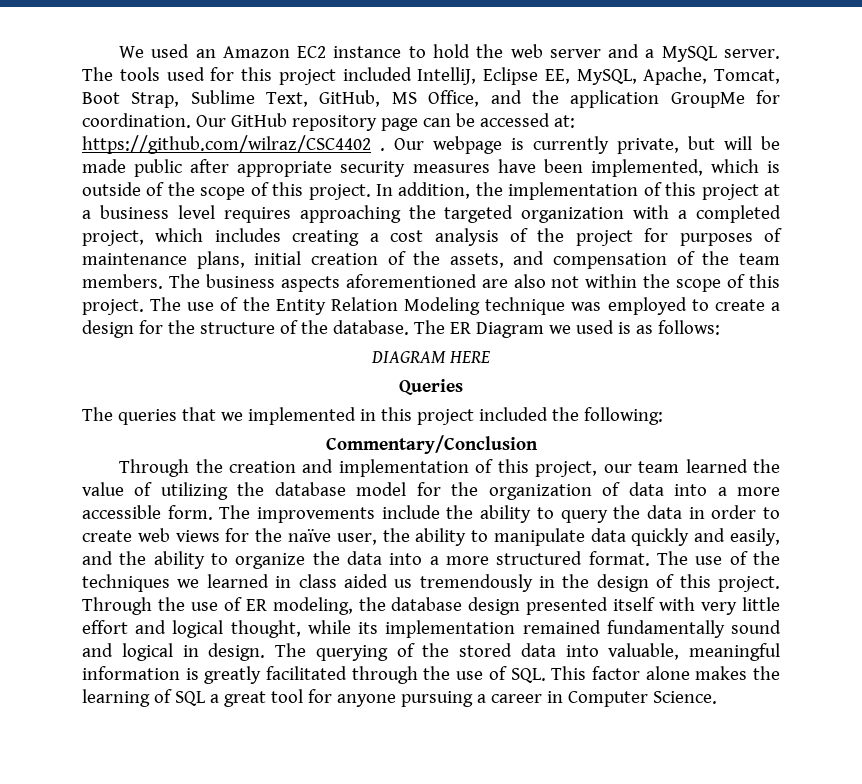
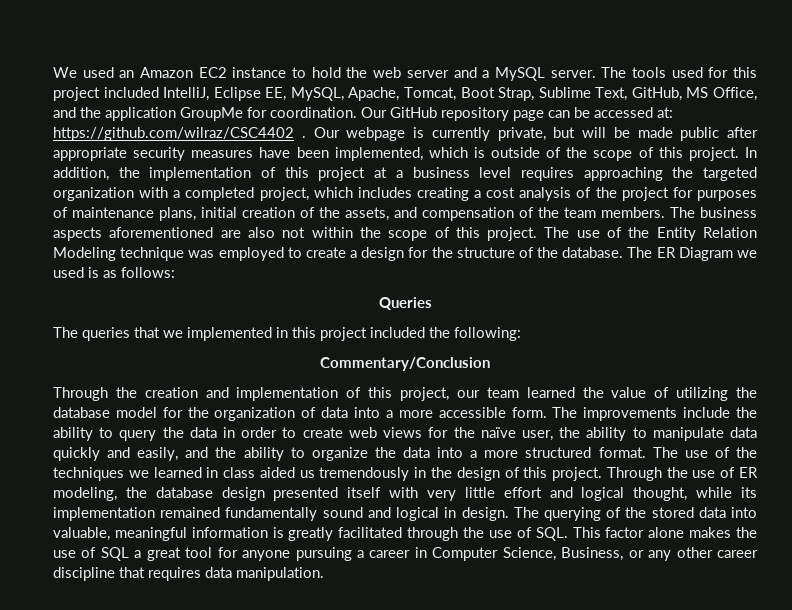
[371,351,490,363] // DIAGRAM HERE -> (175, 272) none
[82,689,150,707] learning -> [53,550,76,558] use
[652,691,717,704] Science. -> [502,547,759,561] [53,567,324,581] Science, Business, or any other career discipline that requires data manipulation.

